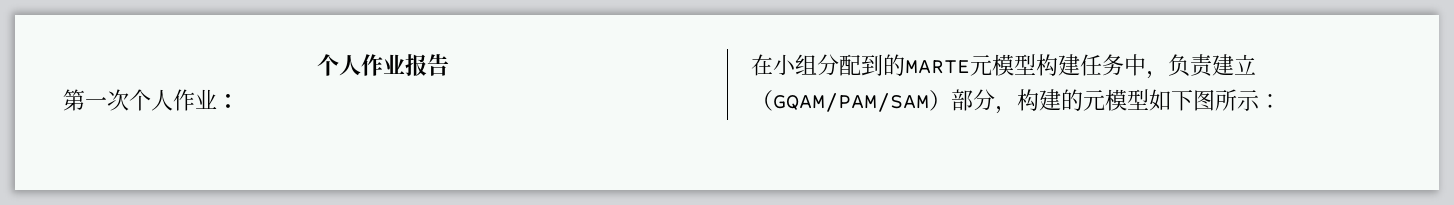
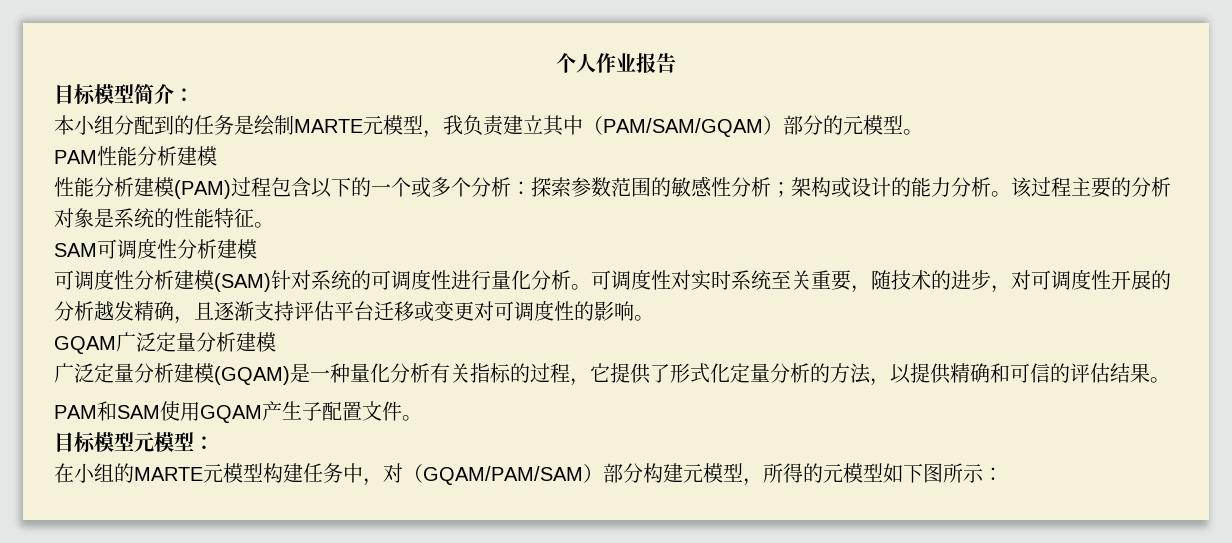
[63,89,217,111] 第一次个人作业 -> [54,84,194,105] [54,115,923,138] [54,146,217,166] [54,176,1171,199] [54,208,274,228] [54,238,257,259] [54,269,1171,293] [54,300,654,324] [54,332,276,354] [54,363,1170,386] [54,401,422,423] [54,432,194,453] 目标模型简介： // 本小组分配到的任务是绘制MARTE元模型，我负责建立其中（PAM/SAM/GQAM）部分的元模型。 // PAM性能分析建模 // 性能分析建模(PAM)过程包含以下的一个或多个分析：探索参数范围的敏感性分析；架构或设计的能力分析。该过程主要的分析对象是系统的性能特征。 // SAM可调度性分析建模 // 可调度性分析建模(SAM)针对系统的可调度性进行量化分析。可调度性对实时系统至关重要，随技术的进步，对可调度性开展的分析越发精确，且逐渐支持评估平台迁移或变更对可调度性的影响。 // GQAM广泛定量分析建模 // 广泛定量分析建模(GQAM)是一种量化分析有关指标的过程，它提供了形式化定量分析的方法，以提供精确和可信的评估结果。 // PAM和SAM使用GQAM产生子配置文件。 // 目标模型元模型
[817,54,883,76] 分配到 -> (114, 472) none
[1168,54,1256,77] 负责建立 -> [383,463,403,483] 对
[995,89,1061,114] ，构建 -> [643,463,803,486] 构建元模型，所得

